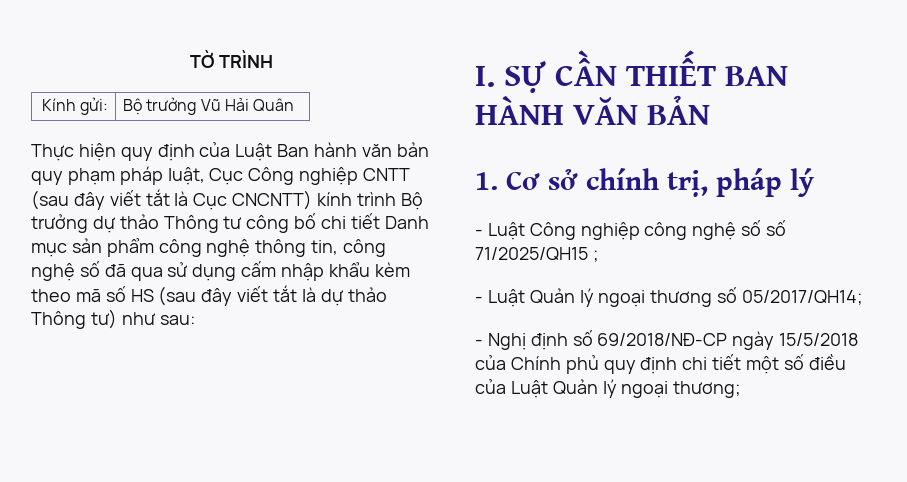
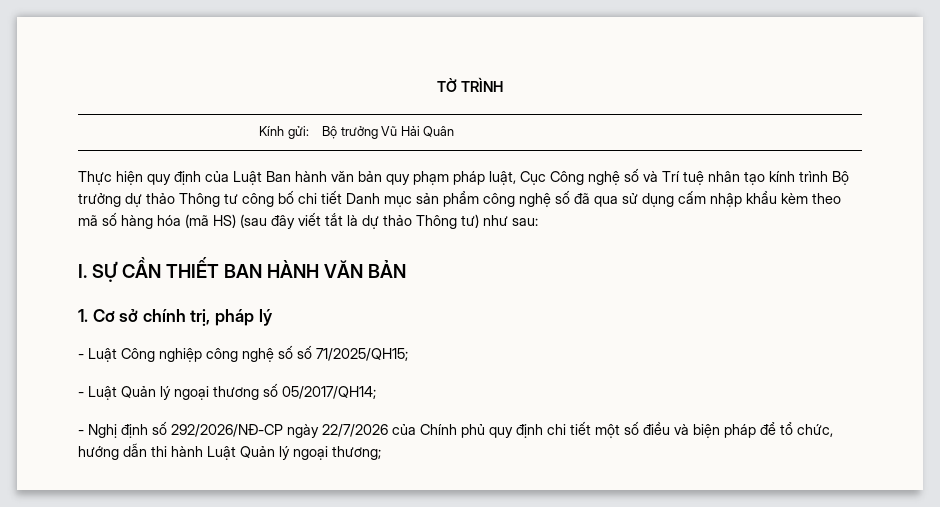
[299,167,411,185] [31,189,313,210] nghiệp CNTT (sau đây viết tắt là Cục CNCNTT) -> [588,168,765,185] nghệ số và Trí tuệ nhân tạo
[255,239,387,257] [31,263,75,281] thông tin, công nghệ -> (551, 200) none
[130,289,154,302] HS -> [121,214,236,229] hàng hóa (mã HS)
[475,247,599,262] 71/2025/QH15 ; -> [316,348,408,361] 71/2025/QH15;
[597,331,859,350] 69/2018/NĐ-CP ngày 15/5/2018 -> [171,424,388,438] 292/2026/NĐ-CP ngày 22/7/2026
[475,379,506,394] của -> [674,422,833,438] [78,443,203,460] và biện pháp để tổ chức, hướng dẫn thi hành

